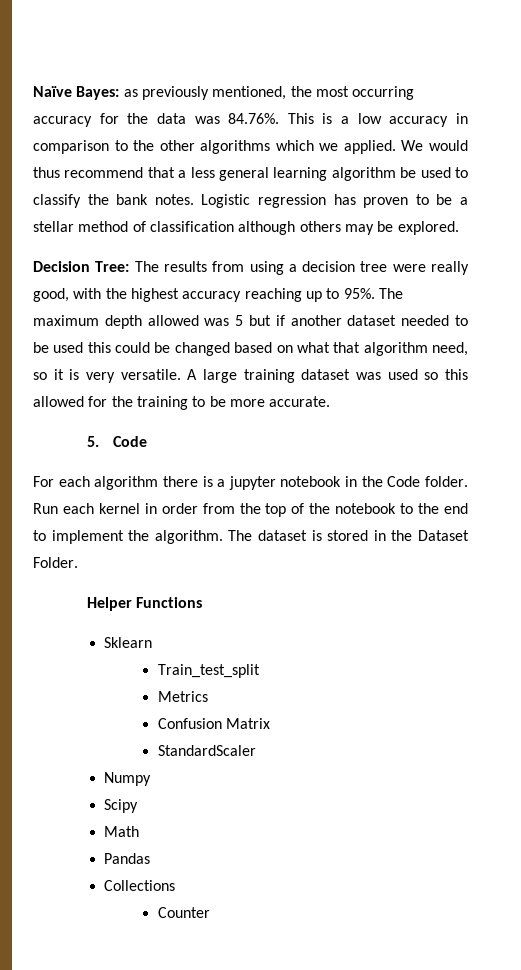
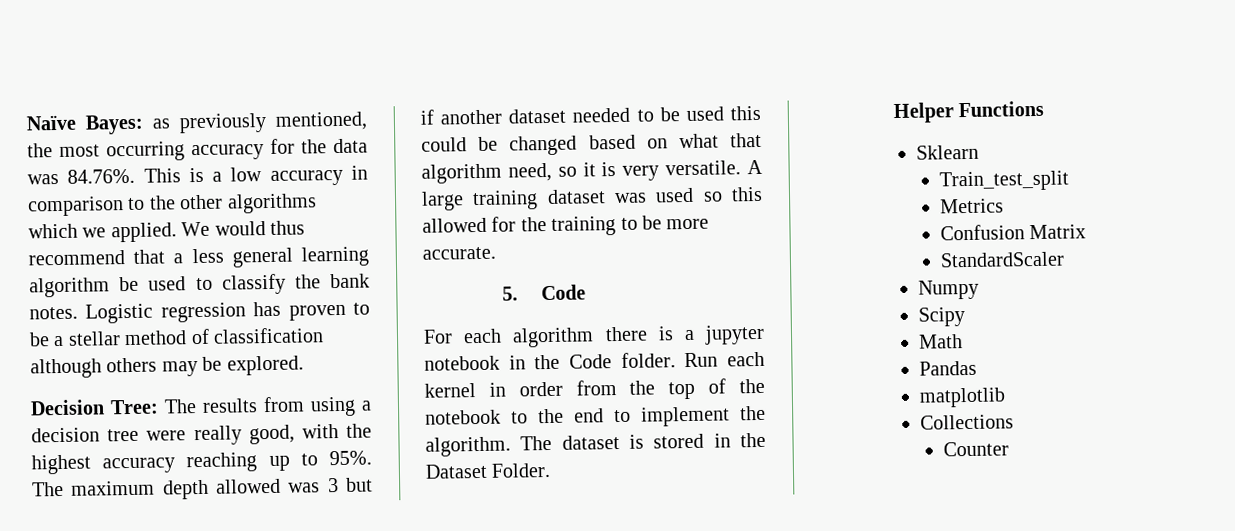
[235,315,244,326] 5 -> [327,478,339,493] 3
(151, 858) none -> [918,387,1006,408] // matplotlib

